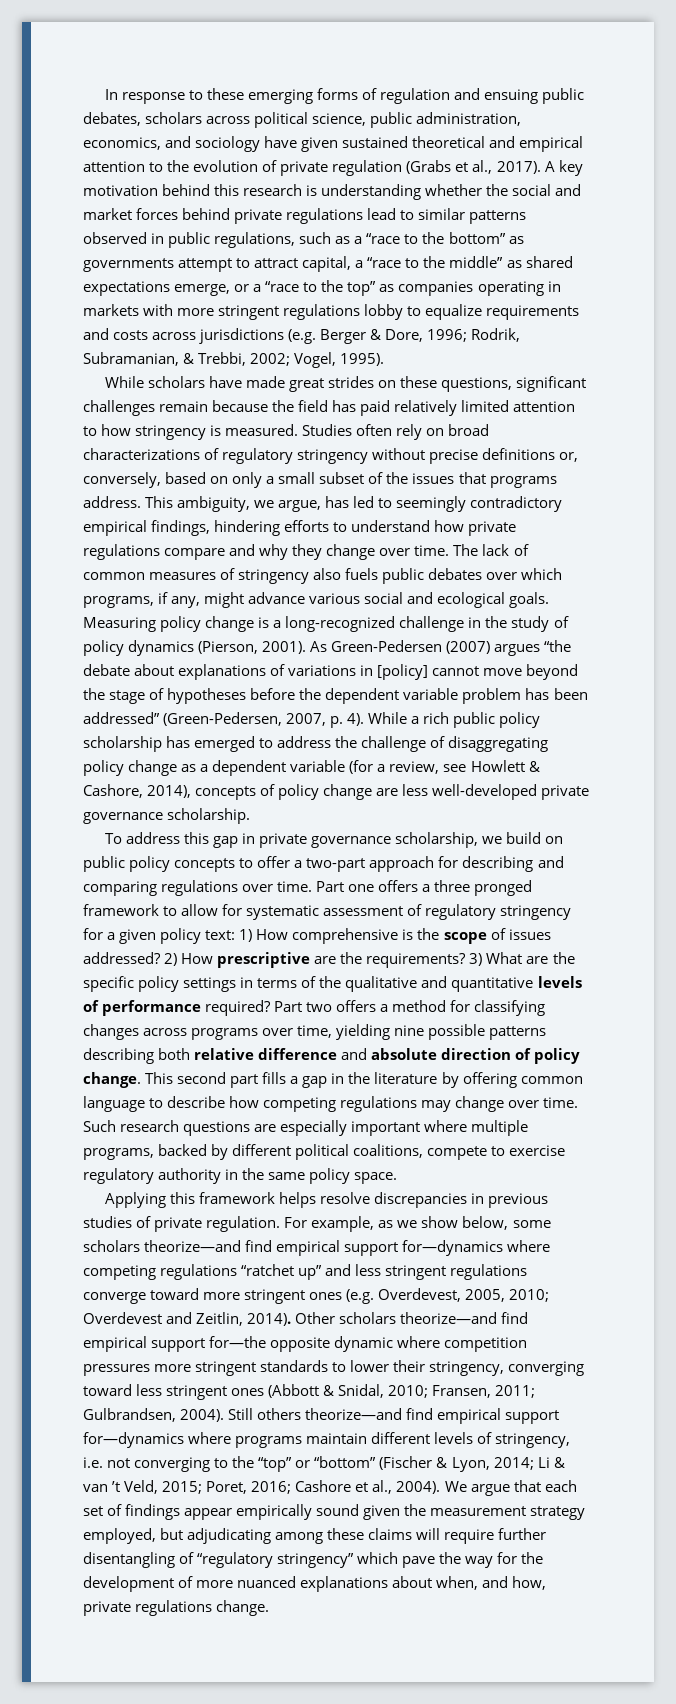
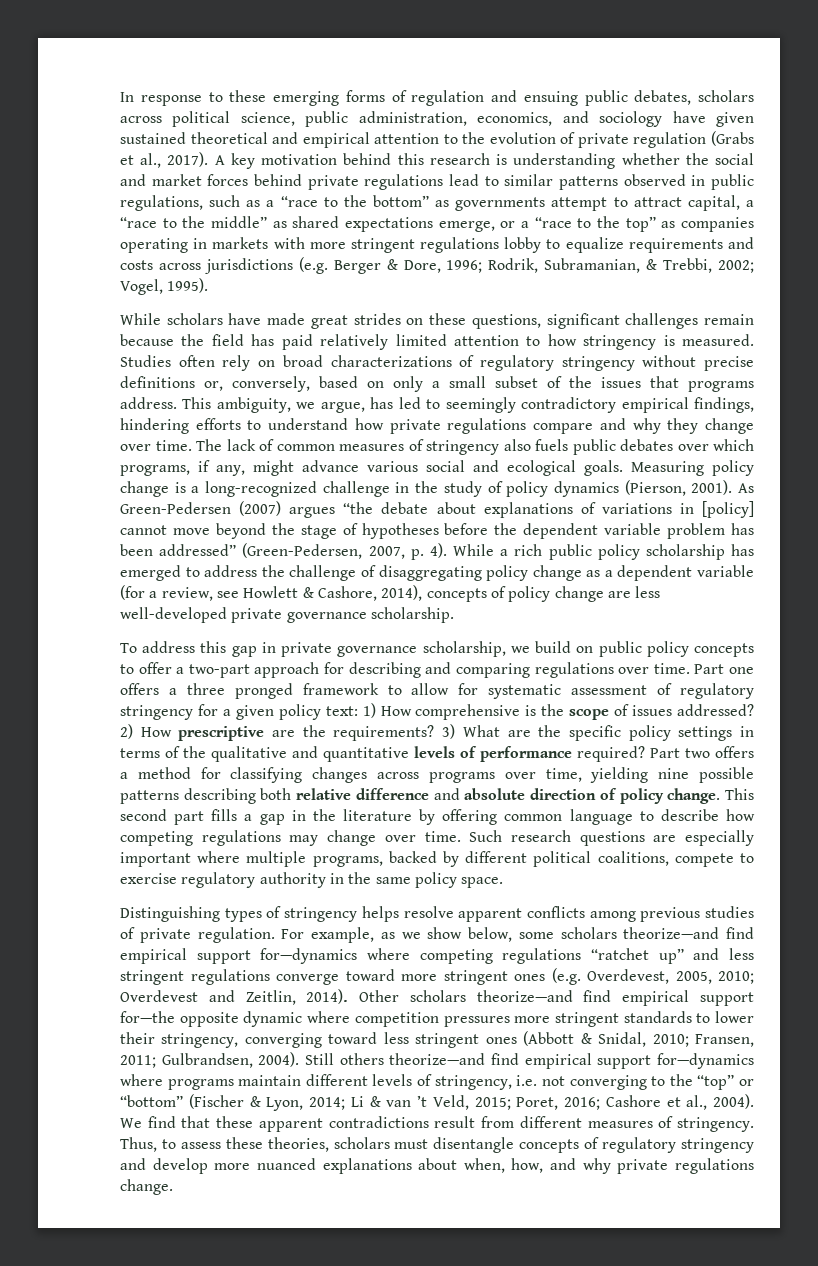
[104,1192,485,1208] Applying this framework helps resolve discrepancies in -> [120,906,636,922] Distinguishing types of stringency helps resolve apparent conflicts among
[470,1480,577,1496] [83,1504,586,1520] [83,1528,547,1544] [83,1552,544,1568] [83,1576,194,1592] argue that each set of findings appear empirically sound given the measurement strategy employed, but adjudicating among these claims will require further disentangling of “regulatory stringency” which pave the way for the development of -> [147,1116,755,1132] [120,1137,755,1153] [120,1158,208,1174] find that these apparent contradictions result from different measures of stringency. Thus, to assess these theories, scholars must disentangle concepts of regulatory stringency and develop
[482,1576,547,1590] and how, -> [511,1158,611,1174] how, and why

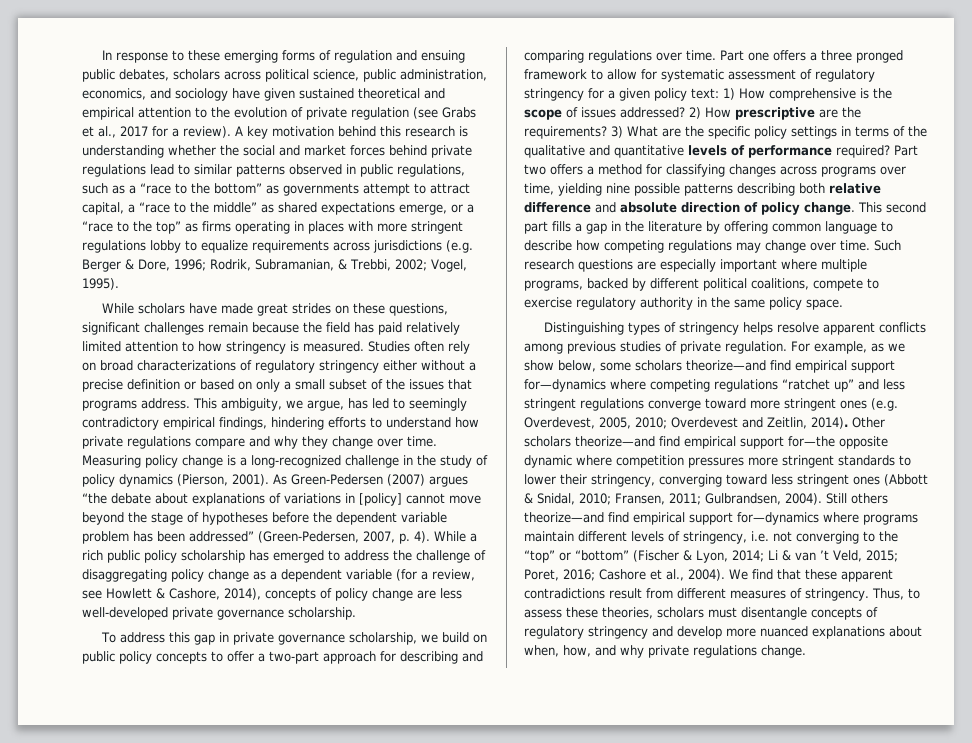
[711,131,755,146] [120,152,209,168] (Grabs et al., 2017). -> [413,107,476,119] [82,126,231,138] (see Grabs et al., 2017 for a review).
[681,217,754,232] companies -> [202,221,231,232] firms
[212,237,269,249] markets -> [308,221,344,234] places
[728,237,754,249] [120,260,153,270] and costs -> (329, 246) none
[642,355,755,371] [120,376,310,392] without precise definitions or, conversely, -> [383,360,476,371] [82,379,196,392] either without a precise definition or
[196,439,754,455] [120,460,623,476] The lack of common measures of stringency also fuels public debates over which programs, if any, might advance various social and ecological goals. -> (437, 441) none

